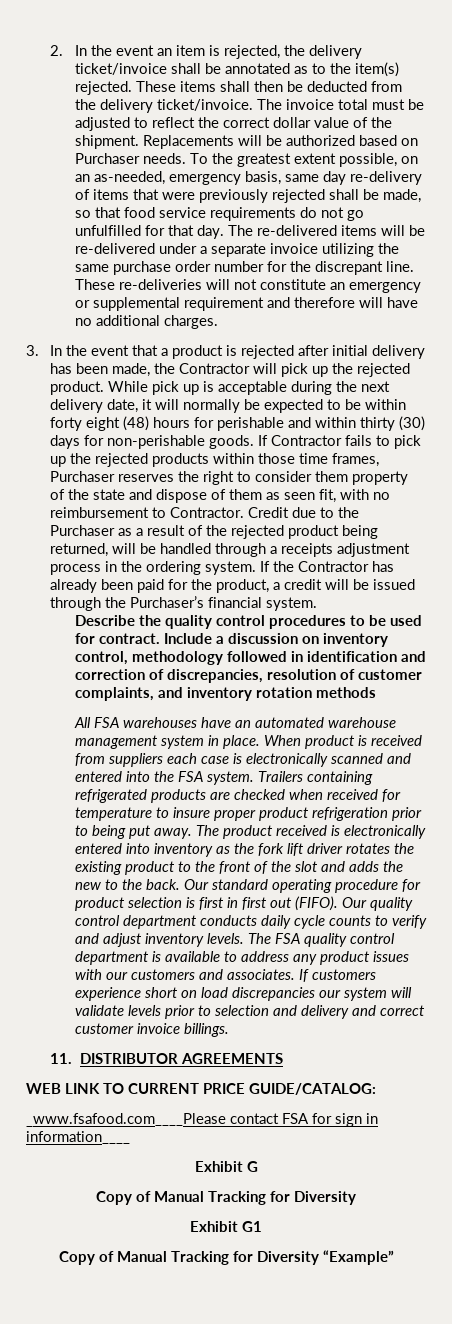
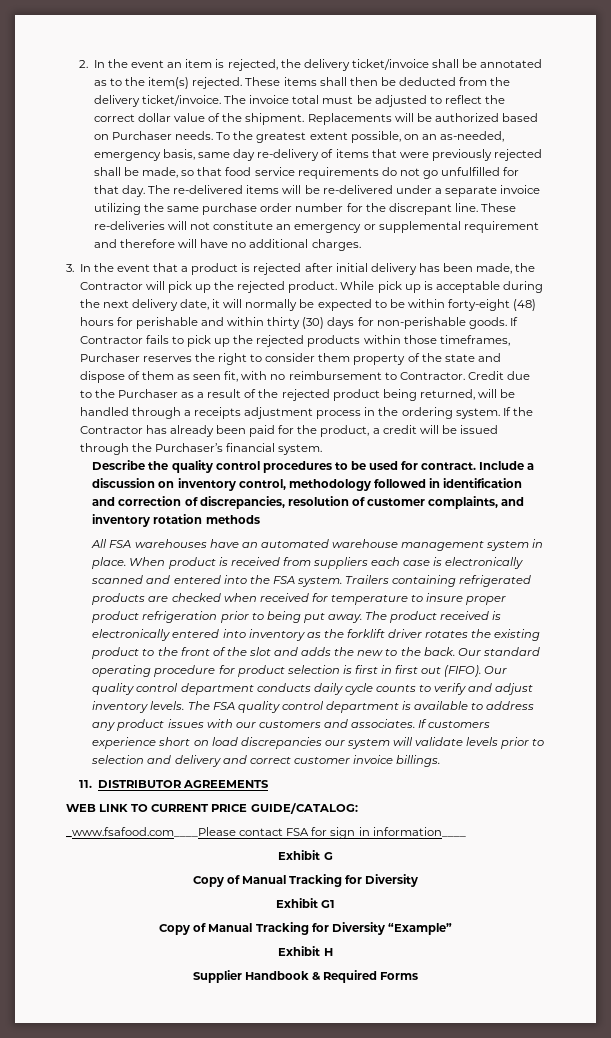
[50,417,121,431] forty eight -> [448,299,511,311] forty-eight
[299,453,380,467] time frames, -> [439,335,510,346] timeframes,
[257,843,304,856] fork lift -> [346,629,385,638] forklift
(394, 1257) none -> [278,946,333,956] [192,970,419,983] // Exhibit H // Supplier Handbook & Required Forms

